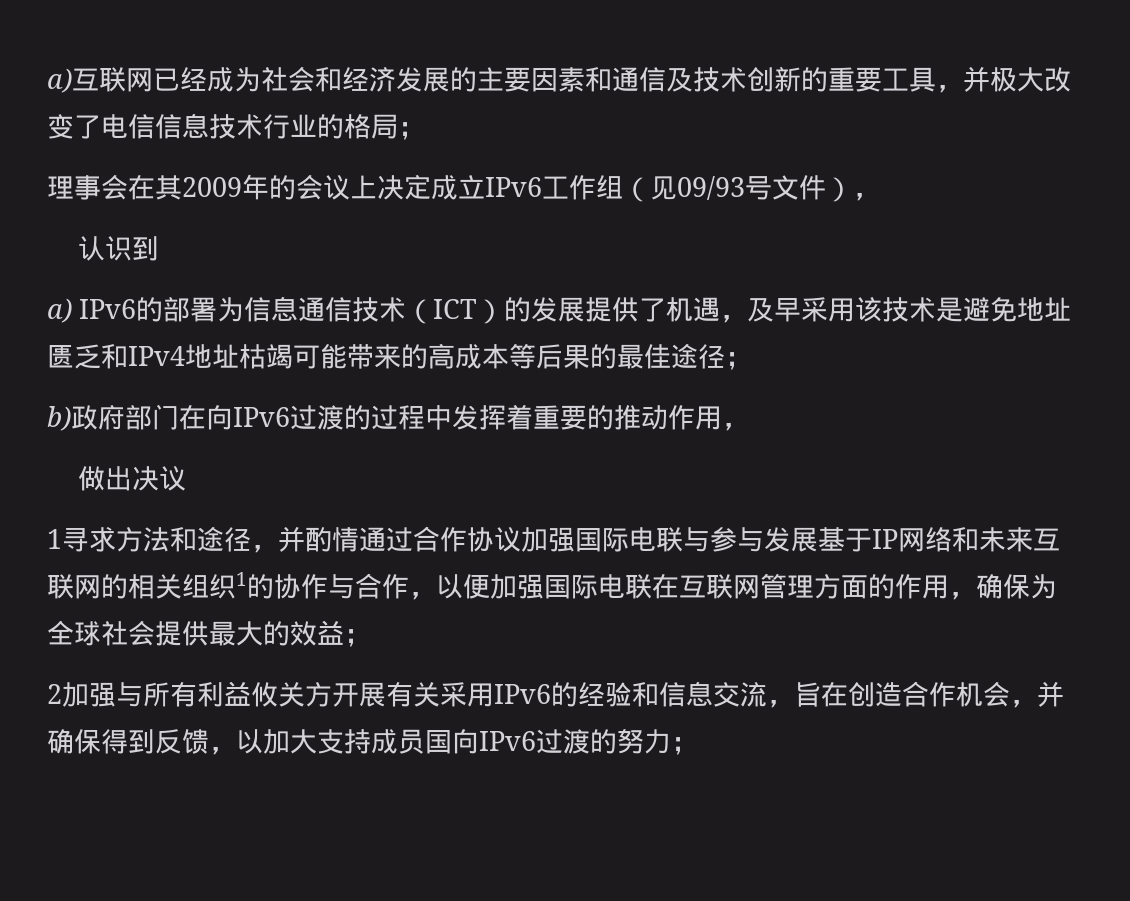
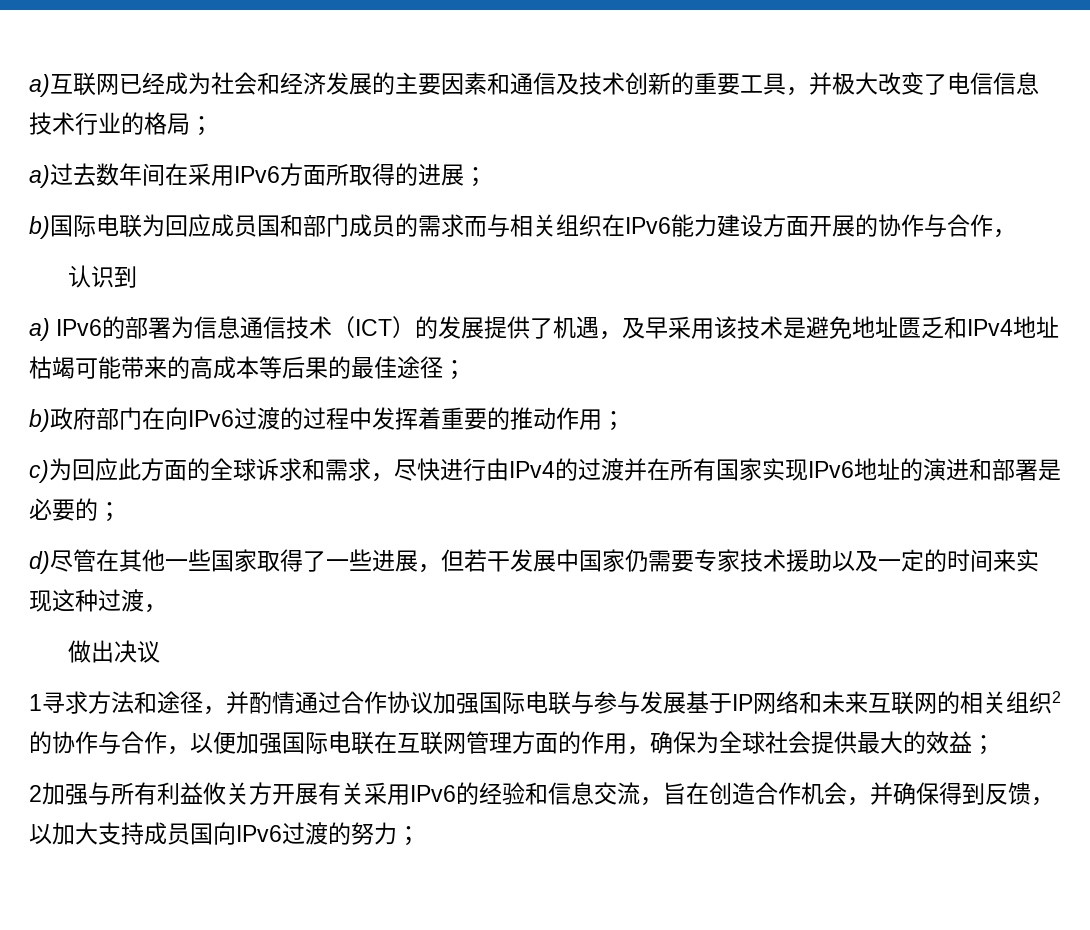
[47,174,853,202] 理事会在其2009年的会议上决定成立IPv6工作组（见09/93号文件） -> [29,163,487,188] [29,214,993,239] a)过去数年间在采用IPv6方面所取得的进展； // b)国际电联为回应成员国和部门成员的需求而与相关组织在IPv6能力建设方面开展的协作与合作
(722, 418) none -> [602,411,625,431] [29,458,1061,483] [29,498,121,522] [29,549,1039,574] [29,589,144,612] ； // c)为回应此方面的全球诉求和需求，尽快进行由IPv4的过渡并在所有国家实现IPv6地址的演进和部署是必要的； // d)尽管在其他一些国家取得了一些进展，但若干发展中国家仍需要专家技术援助以及一定的时间来实现这种过渡
[236,572,247,586] 1 -> [1052,691,1061,703] 2

